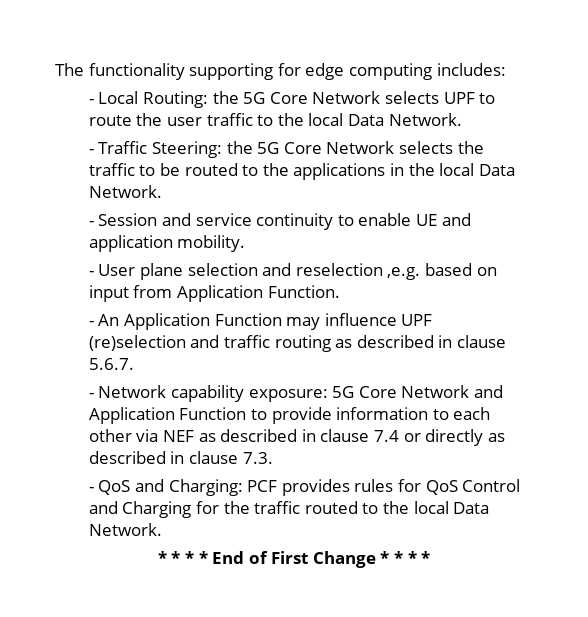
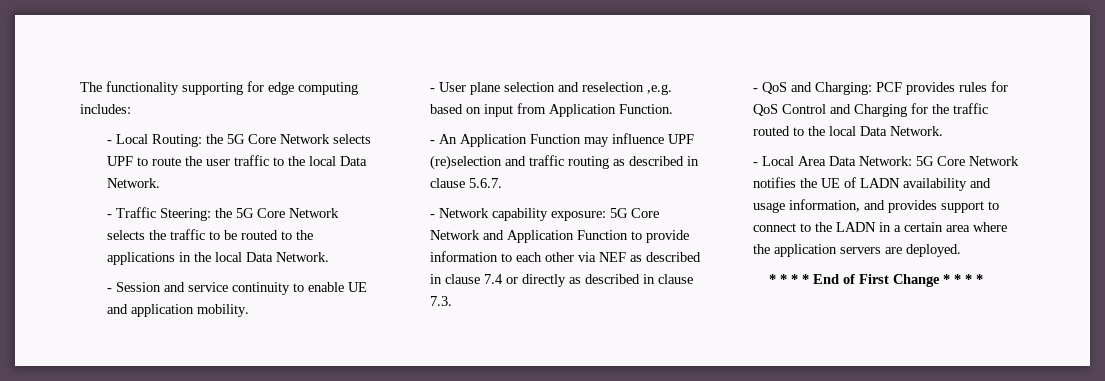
(162, 529) none -> [752,156,1019,166] [752,177,991,191] [752,199,999,213] [752,222,1007,232] [752,244,961,257] // - Local Area Data Network: 5G Core Network notifies the UE of LADN availability and usage information, and provides support to connect to the LADN in a certain area where the application servers are deployed.

